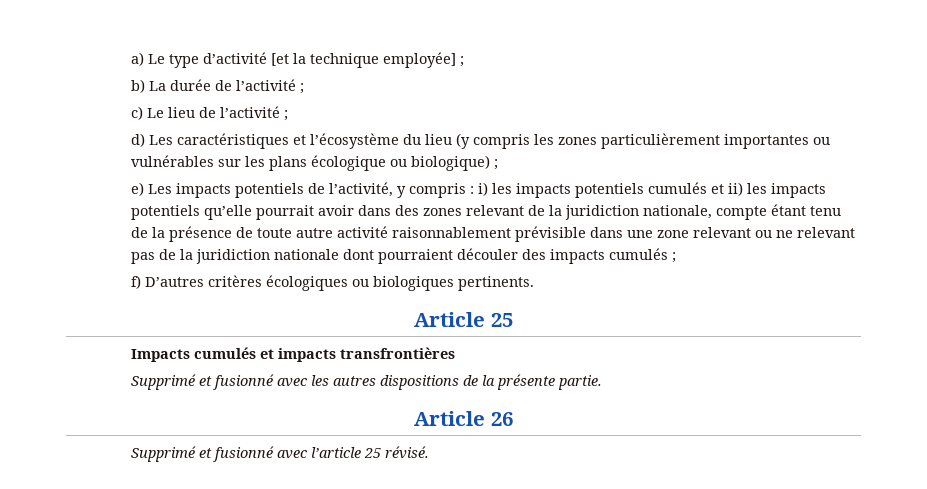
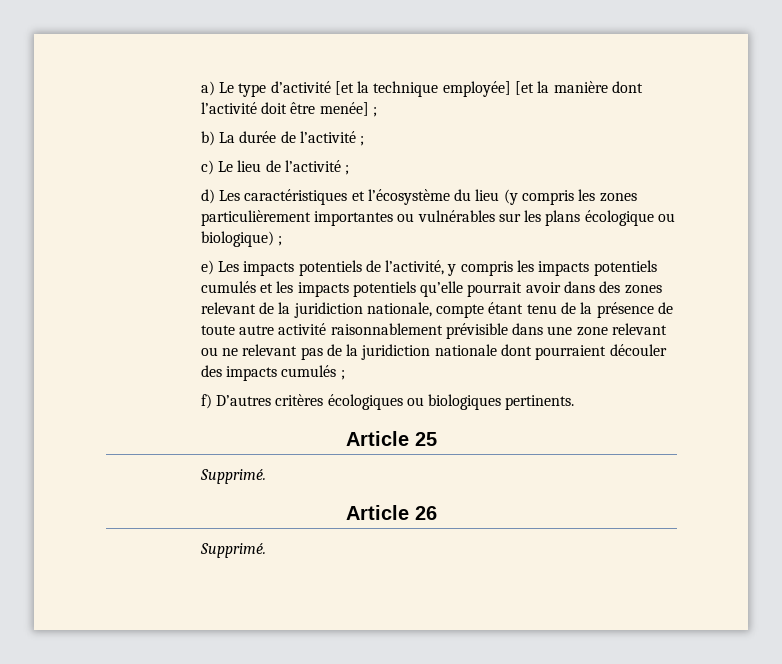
(456, 60) none -> [515,81,644,95] [200,102,369,116] [et la manière dont l’activité doit être menée]
[469,182,488,196] : i) -> (513, 268) none
[727,182,743,196] ii) -> (273, 288) none
[130,347,455,362] [130,374,602,390] [414,411,513,426] [130,446,429,462] Impacts cumulés et impacts transfrontières // Supprimé et fusionné avec les autres dispositions de la présente partie. // Article 26 // Supprimé et fusionné avec l’article 25 révisé. -> [199,469,266,484] [346,505,437,520] [199,543,266,558] Supprimé. // Article 26 // Supprimé.

